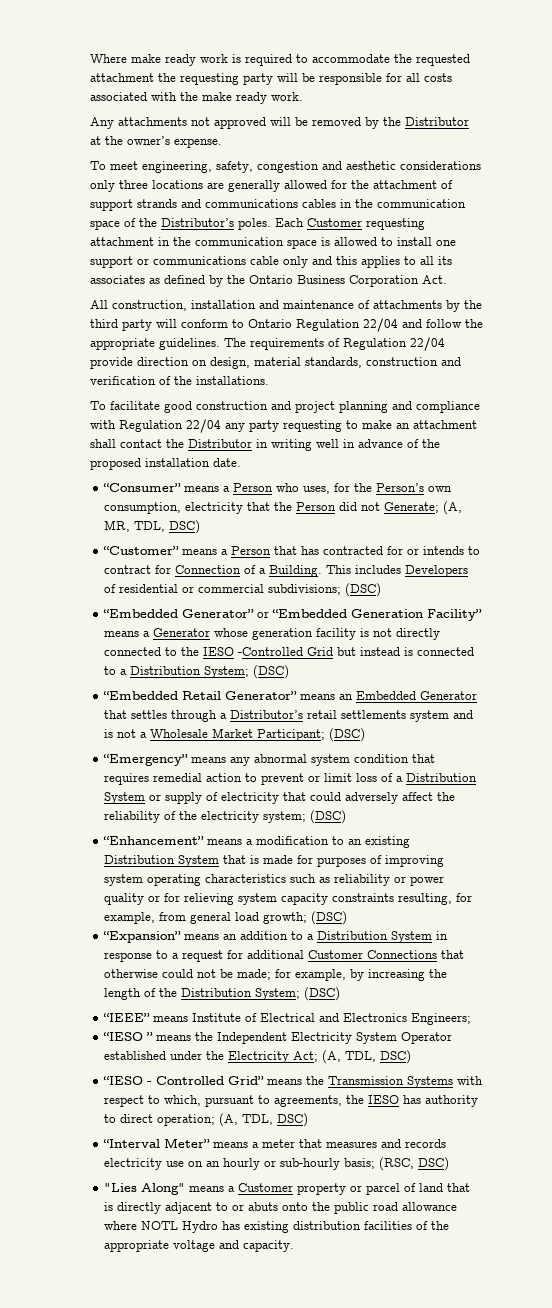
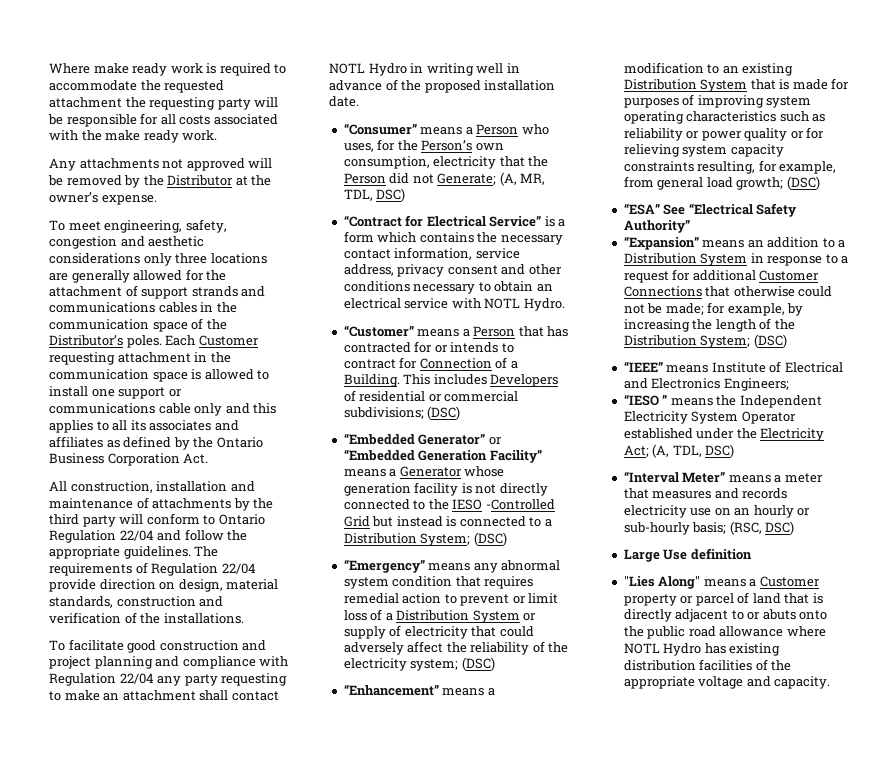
(145, 279) none -> [214,420,239,431] [49,436,104,448] and affiliates
[165,439,252,448] the Distributor -> [329,63,407,76] NOTL Hydro
(201, 527) none -> [343,215,566,227] [343,231,563,245] [343,247,520,260] [343,264,562,277] [343,281,553,294] [343,298,565,311] // “Contract for Electrical Service” is a form which contains the necessary contact information, service address, privacy consent and other conditions necessary to obtain an electrical service with NOTL Hydro.
[103,691,478,700] [104,710,474,722] [104,728,366,742] // “Embedded Retail Generator” means an Embedded Generator that settles through a Distributor’s retail settlements system and is not a Wholesale Market Participant; (DSC) -> (507, 539) none
(348, 918) none -> [623,203,798,217] [623,220,690,233] // “ESA” See “Electrical Safety Authority”
[103,1076,484,1088] [104,1095,479,1107] [104,1113,309,1127] // “IESO - Controlled Grid” means the Transmission Systems with respect to which, pursuant to agreements, the IESO has authority to direct operation; (A, TDL, DSC) -> (735, 451) none
(450, 1164) none -> [623,548,752,562] // Large Use definition

